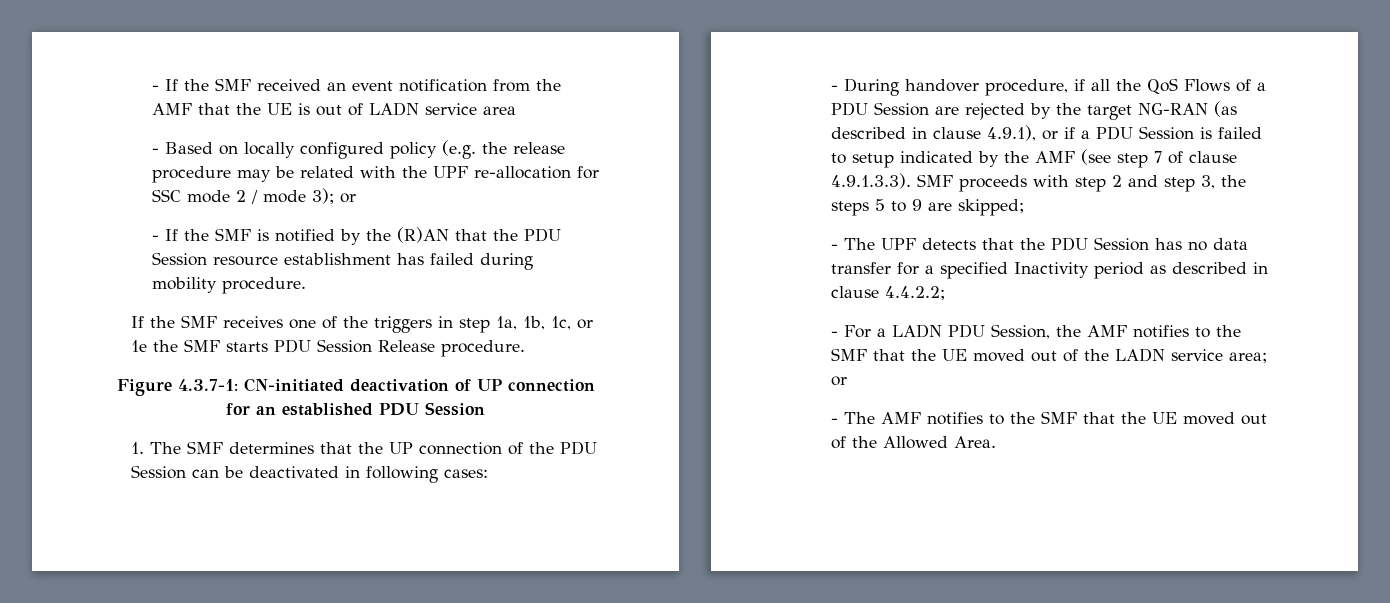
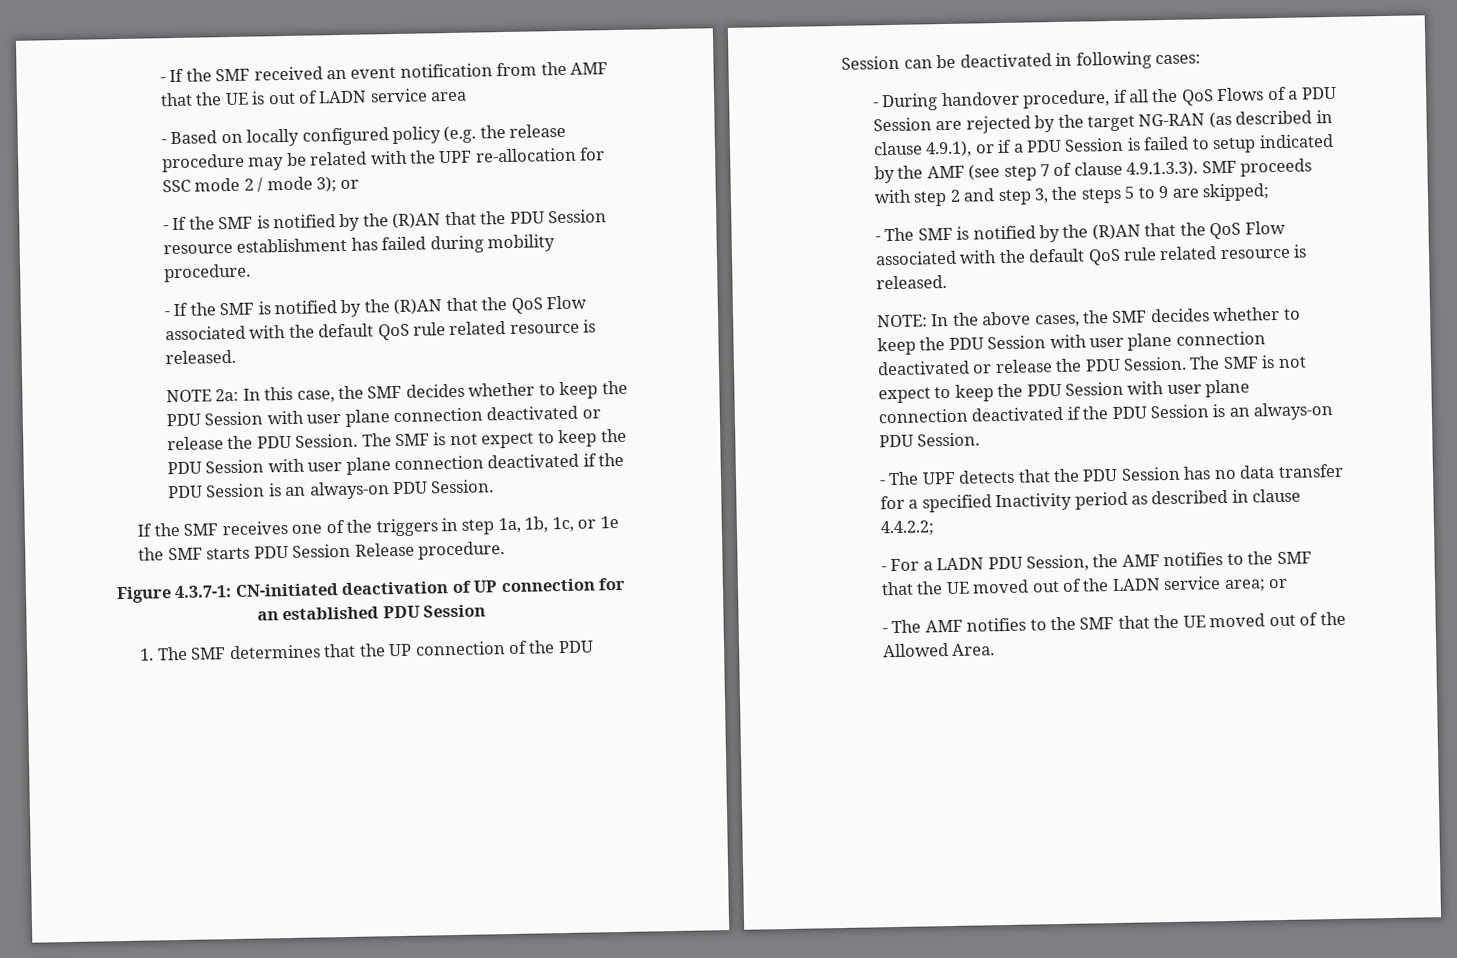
(306, 285) none -> [163,295,588,318] [164,319,597,341] [164,349,236,365] [165,380,628,403] [165,405,601,427] [166,428,627,451] [166,452,625,475] [167,479,495,500] // - If the SMF is notified by the (R)AN that the QoS Flow associated with the default QoS rule related resource is released. // NOTE 2a: In this case, the SMF decides whether to keep the PDU Session with user plane connection deactivated or release the PDU Session. The SMF is not expect to keep the PDU Session with user plane connection deactivated if the PDU Session is an always-on PDU Session.
(1024, 207) none -> [874,220,1286,243] [874,244,1308,266] [875,275,947,290] [876,306,1301,328] [876,331,1266,356] [876,355,1307,376] [877,379,1251,404] [877,402,1335,424] [878,432,981,448] // - The SMF is notified by the (R)AN that the QoS Flow associated with the default QoS rule related resource is released. // NOTE: In the above cases, the SMF decides whether to keep the PDU Session with user plane connection deactivated or release the PDU Session. The SMF is not expect to keep the PDU Session with user plane connection deactivated if the PDU Session is an always-on PDU Session.

